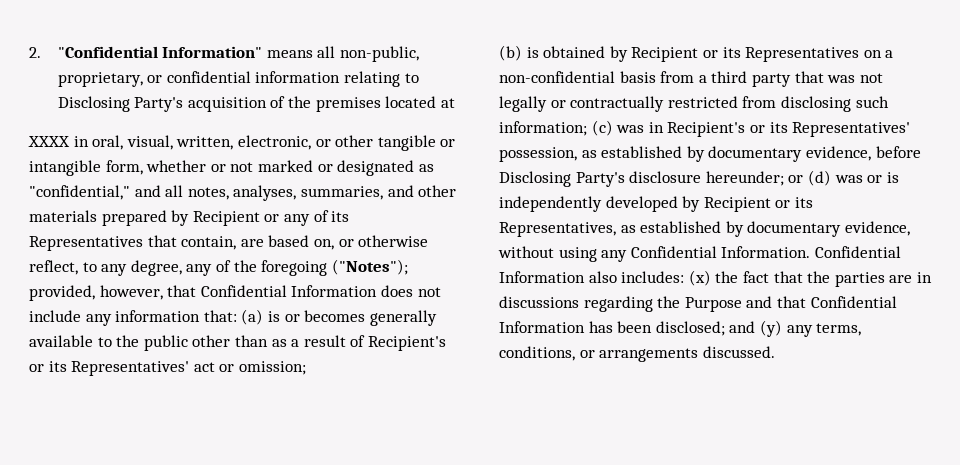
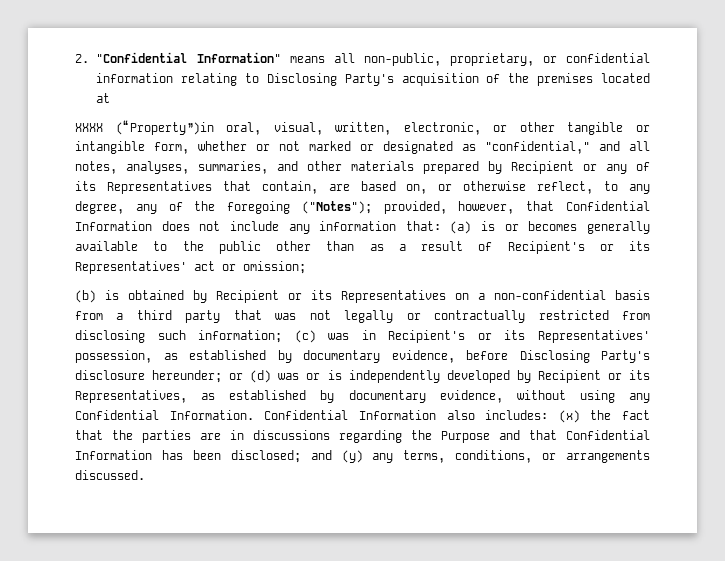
[73,136,89,147] in -> [115,120,214,135] (“Property”)in

